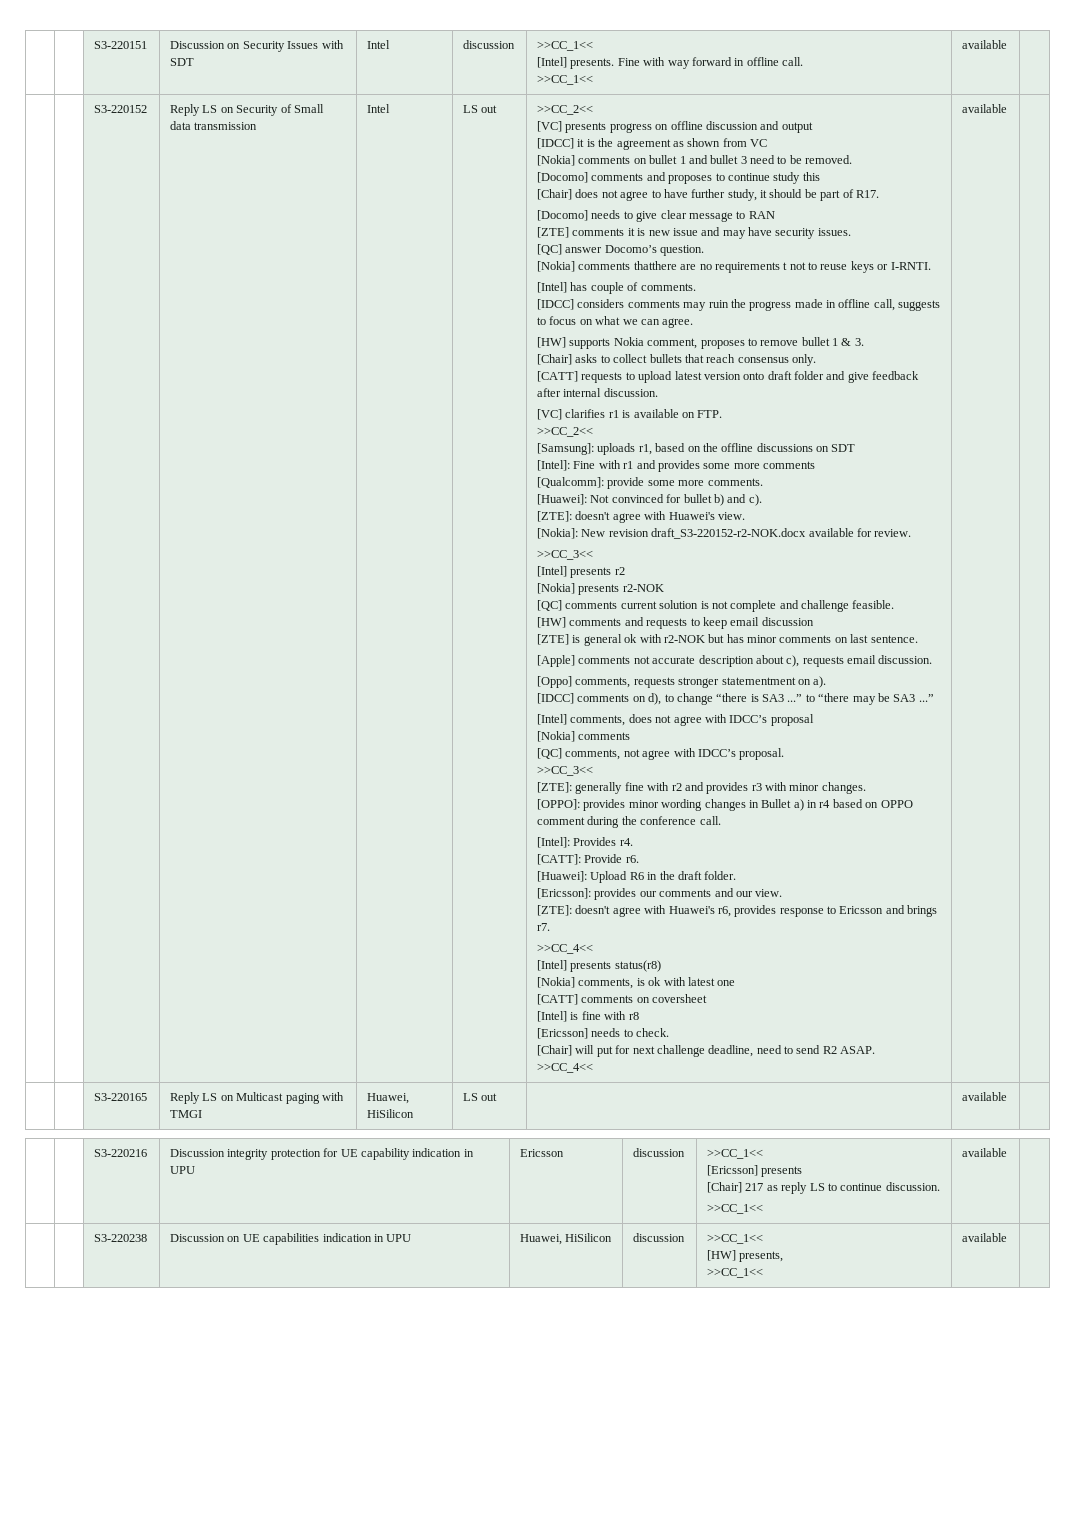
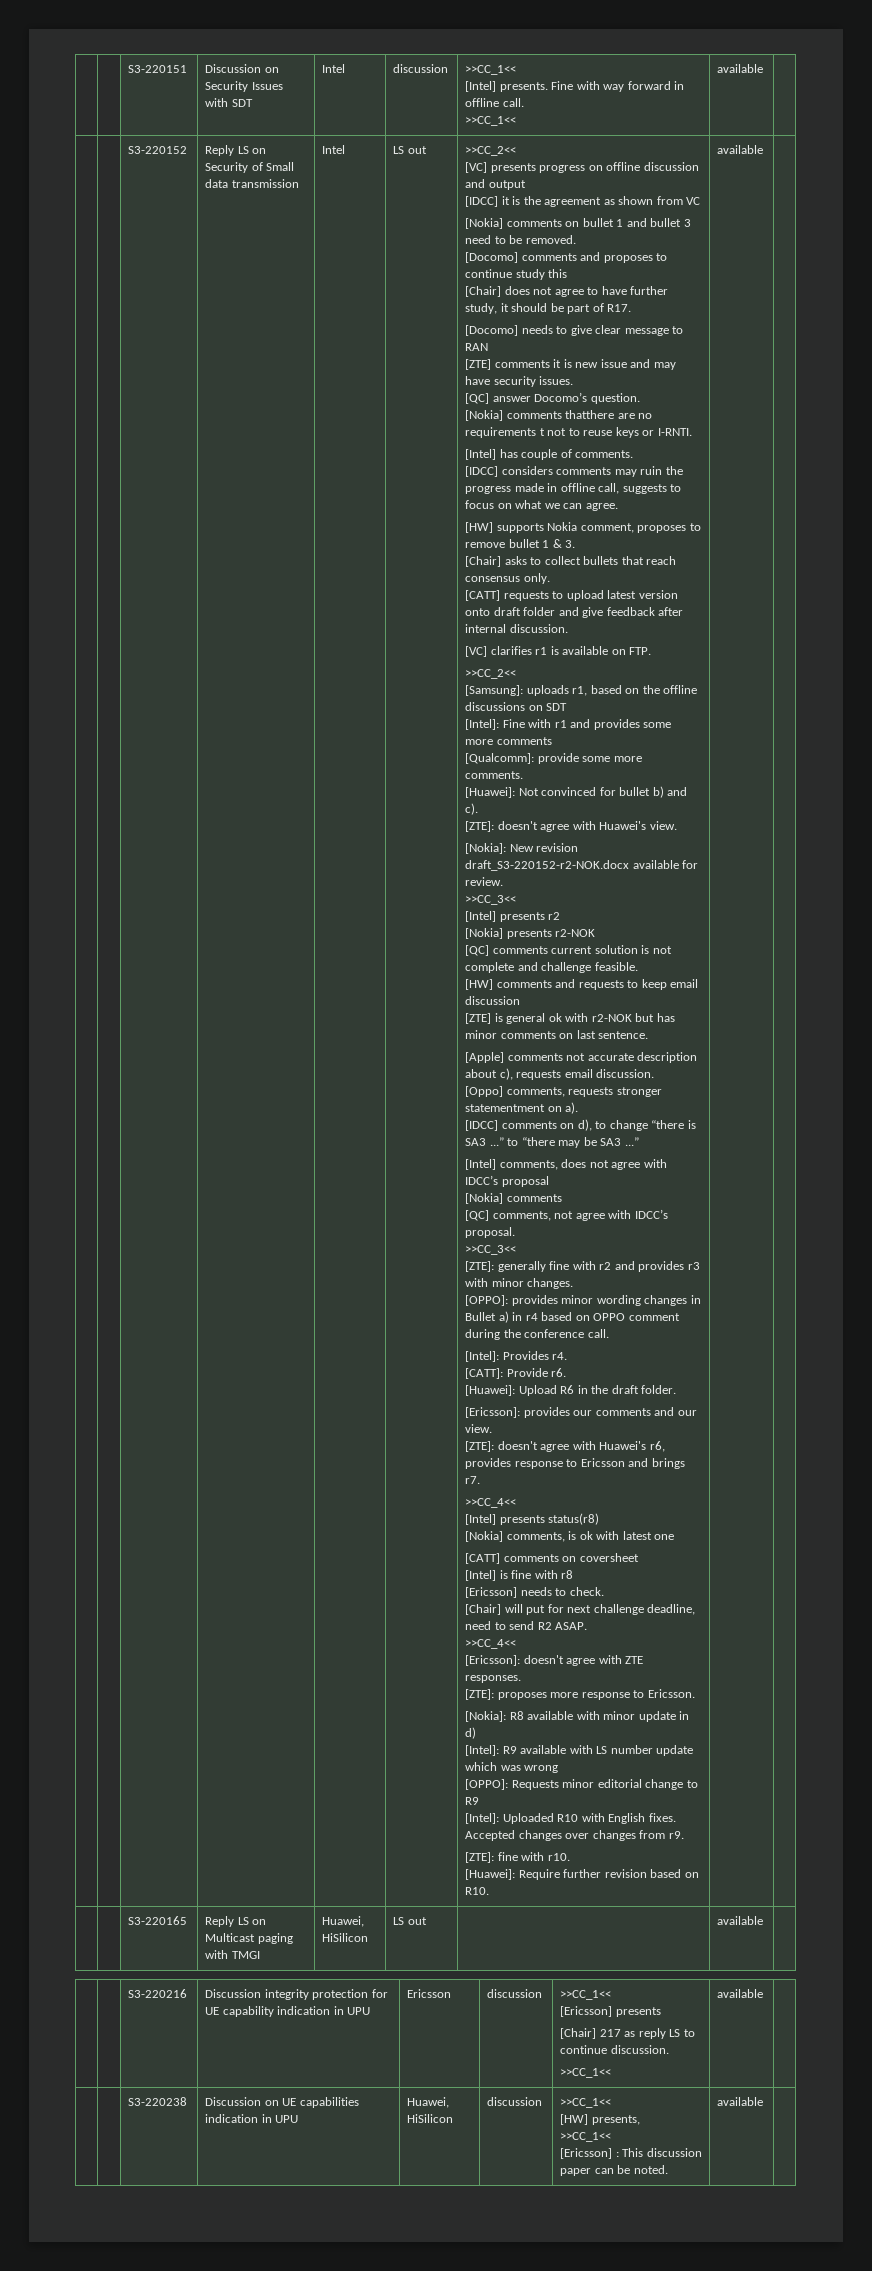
(594, 1068) none -> [465,1655,644,1666] [465,1675,522,1683] [465,1689,695,1700] [465,1711,690,1722] [465,1727,477,1739] [465,1745,694,1756] [465,1762,559,1773] [465,1779,698,1790] [465,1797,480,1805] [465,1813,676,1824] [465,1830,684,1841] [465,1852,570,1863] [465,1869,699,1880] [465,1887,490,1895] // [Ericsson]: doesn't agree with ZTE responses. // [ZTE]: proposes more response to Ericsson. // [Nokia]: R8 available with minor update in d) // [Intel]: R9 available with LS number update which was wrong // [OPPO]: Requests minor editorial change to R9 // [Intel]: Uploaded R10 with English fixes. Accepted changes over changes from r9. // [ZTE]: fine with r10. // [Huawei]: Require further revision based on R10.
(764, 1273) none -> [560,2148,702,2159] [560,2165,668,2176] // [Ericsson] : This discussion paper can be noted.

